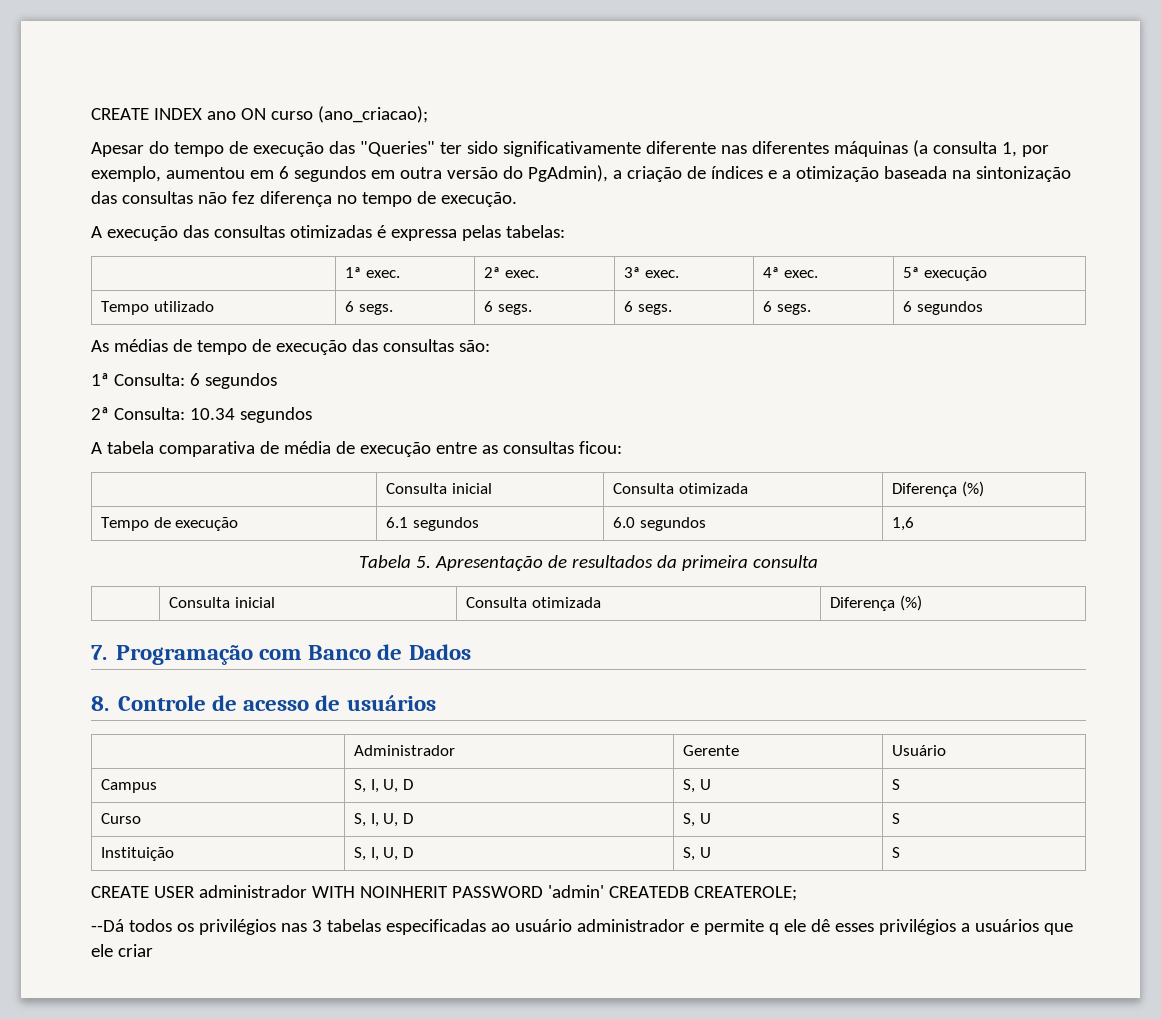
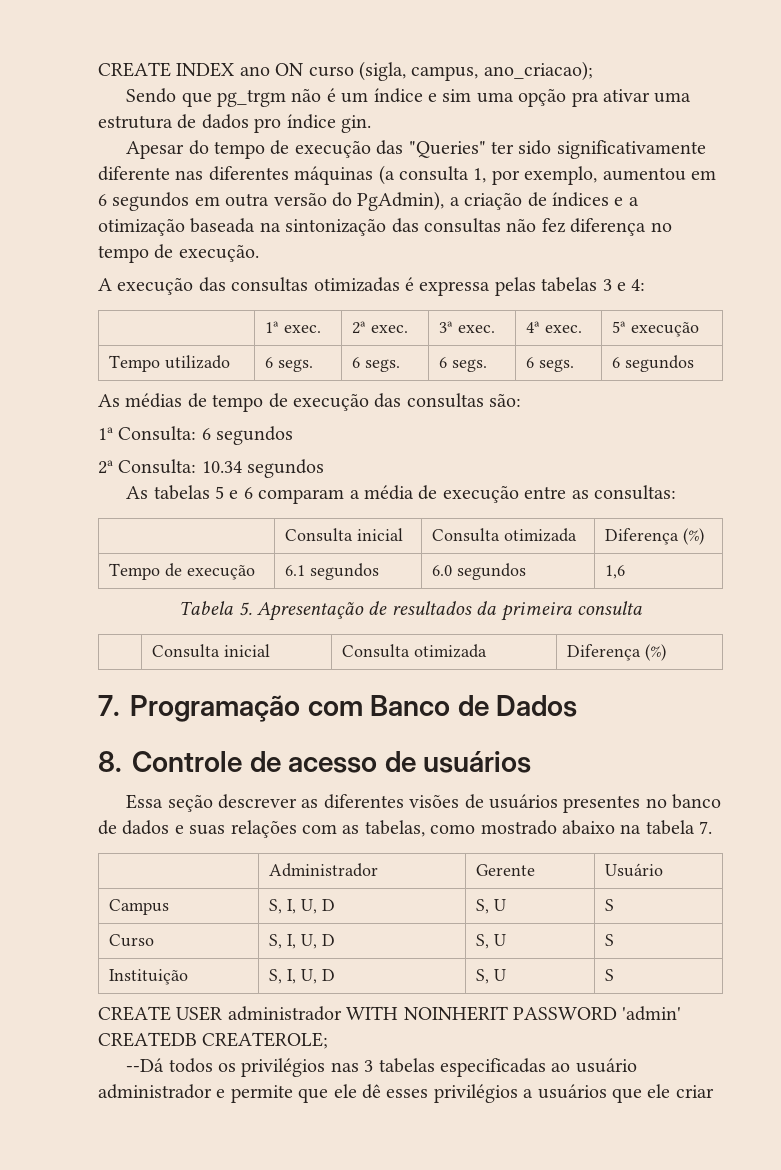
[317,106,428,123] (ano_criacao); -> [359,61,593,81] [126,88,692,107] [98,114,371,133] (sigla, campus, ano_criacao); // Sendo que pg_trgm não é um índice e sim uma opção pra ativar uma estrutura de dados pro índice gin.
[505,225,565,238] tabelas: -> [541,277,646,292] tabelas 3 e 4:
[91,441,279,457] A tabela comparativa de -> [126,485,360,504] As tabelas 5 e 6 comparam a
[502,441,622,454] consultas ficou: -> [594,485,677,500] consultas:
(436, 703) none -> [126,794,722,813] [98,820,713,838] // Essa seção descrever as diferentes visões de usuários presentes no banco de dados e suas relações com as tabelas, como mostrado abaixo na tabela 7.
[768,923,779,935] q -> [298,1088,329,1103] que

